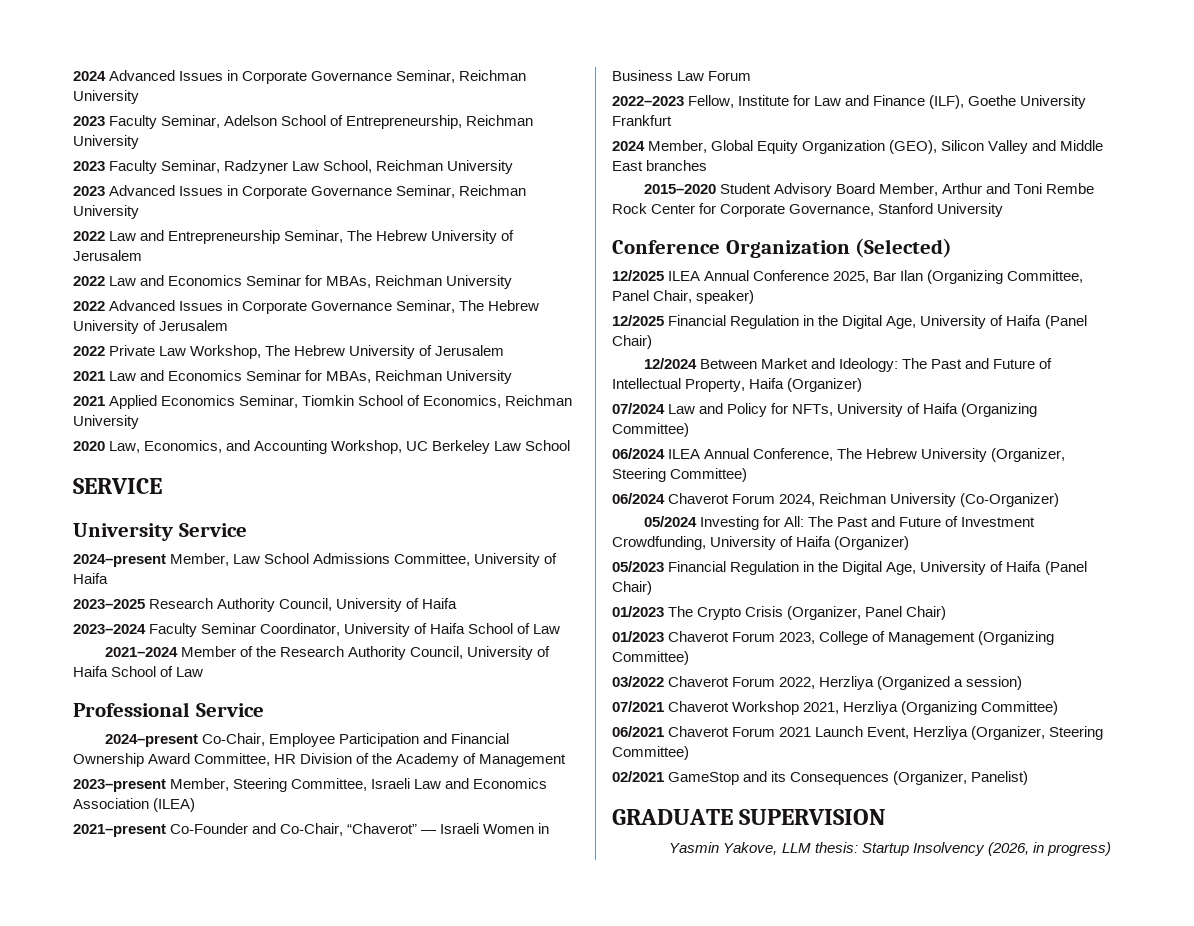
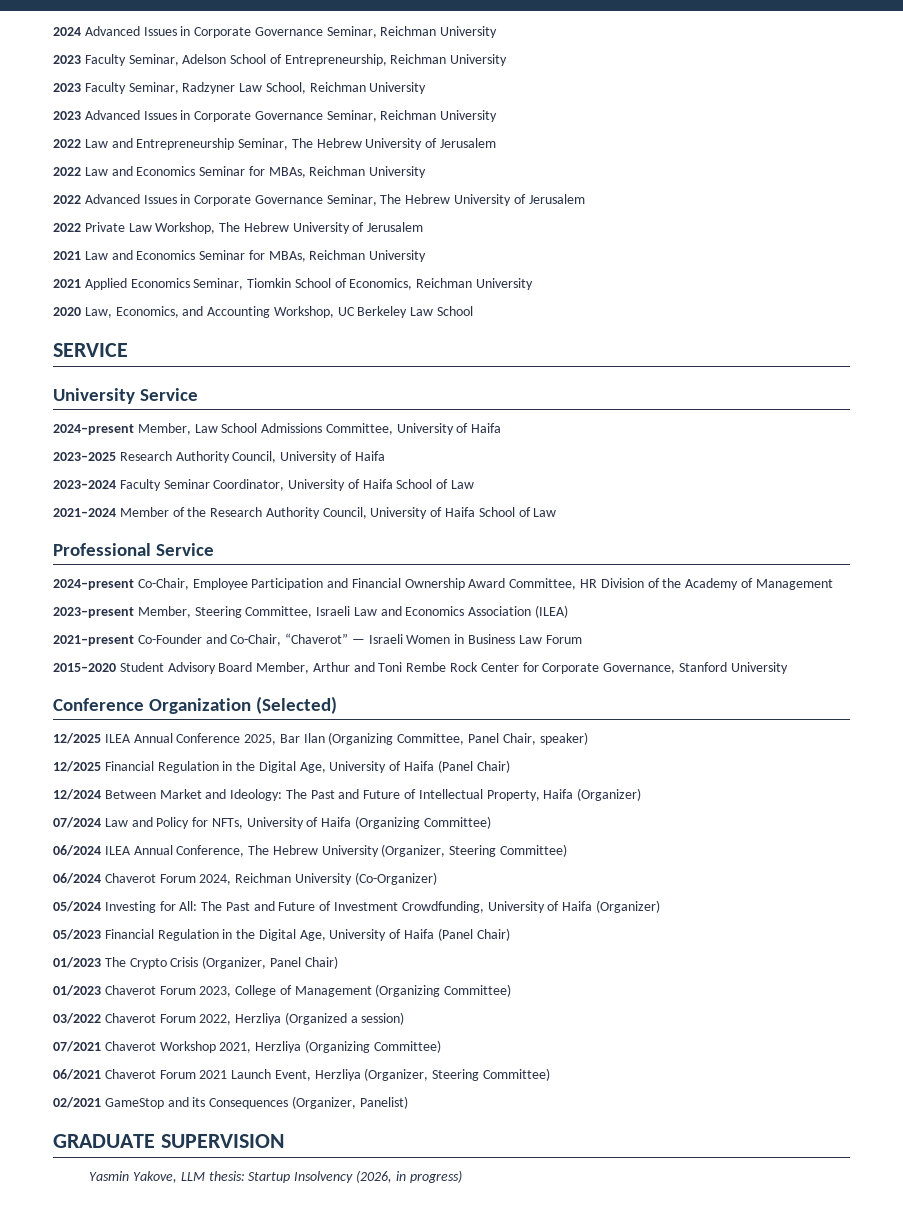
[612,95,1087,109] [612,115,672,126] [612,140,1104,154] [612,160,708,171] // 2022–2023 Fellow, Institute for Law and Finance (ILF), Goethe University Frankfurt // 2024 Member, Global Equity Organization (GEO), Silicon Valley and Middle East branches -> (582, 639) none

